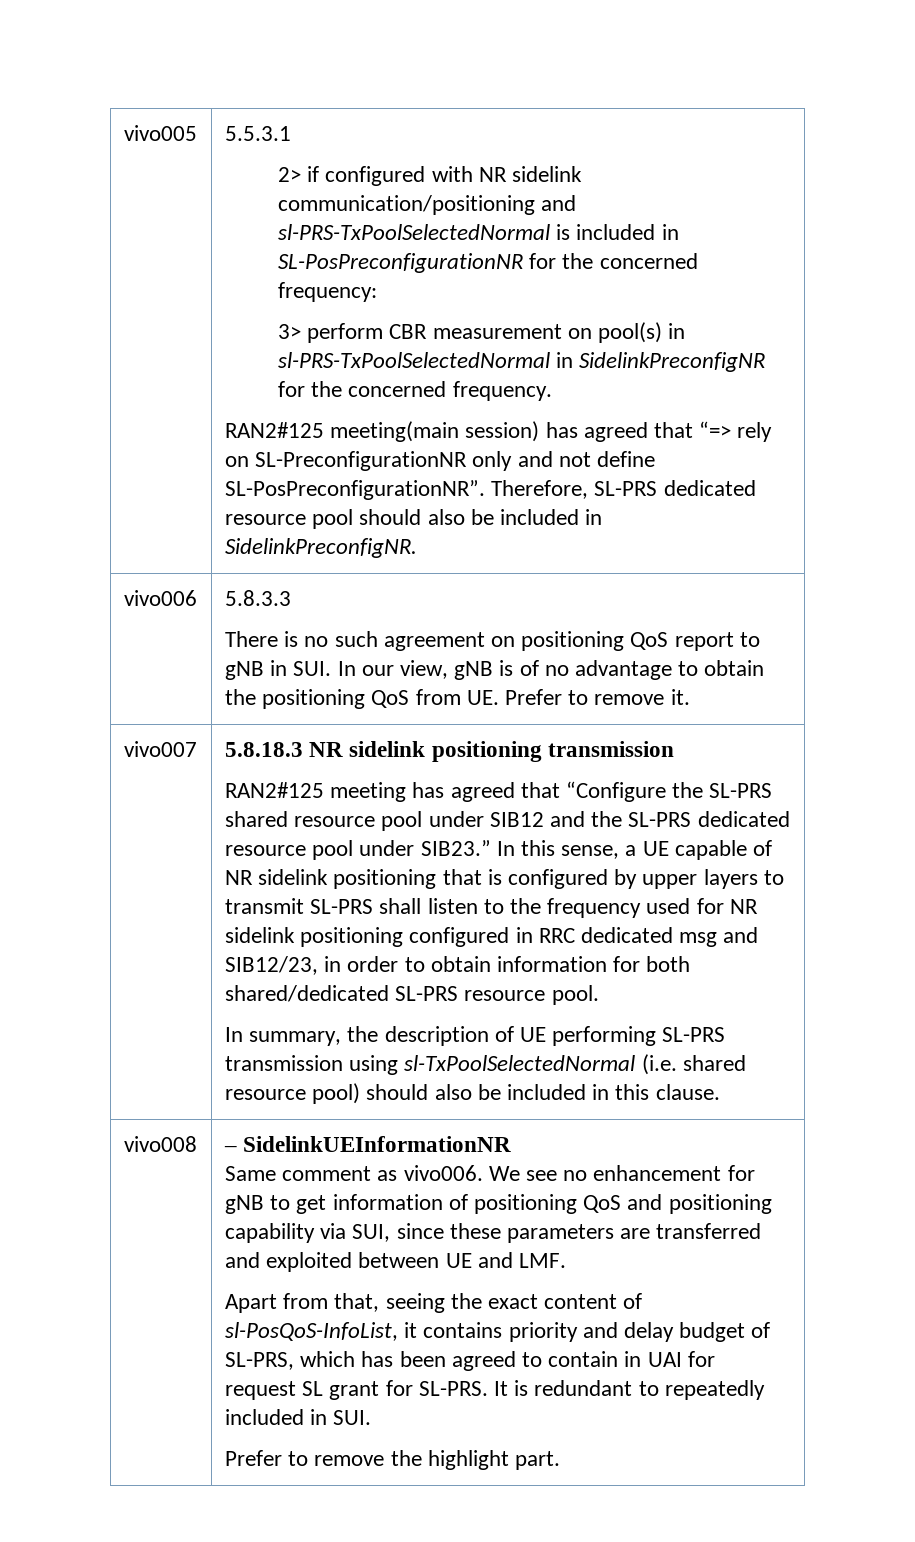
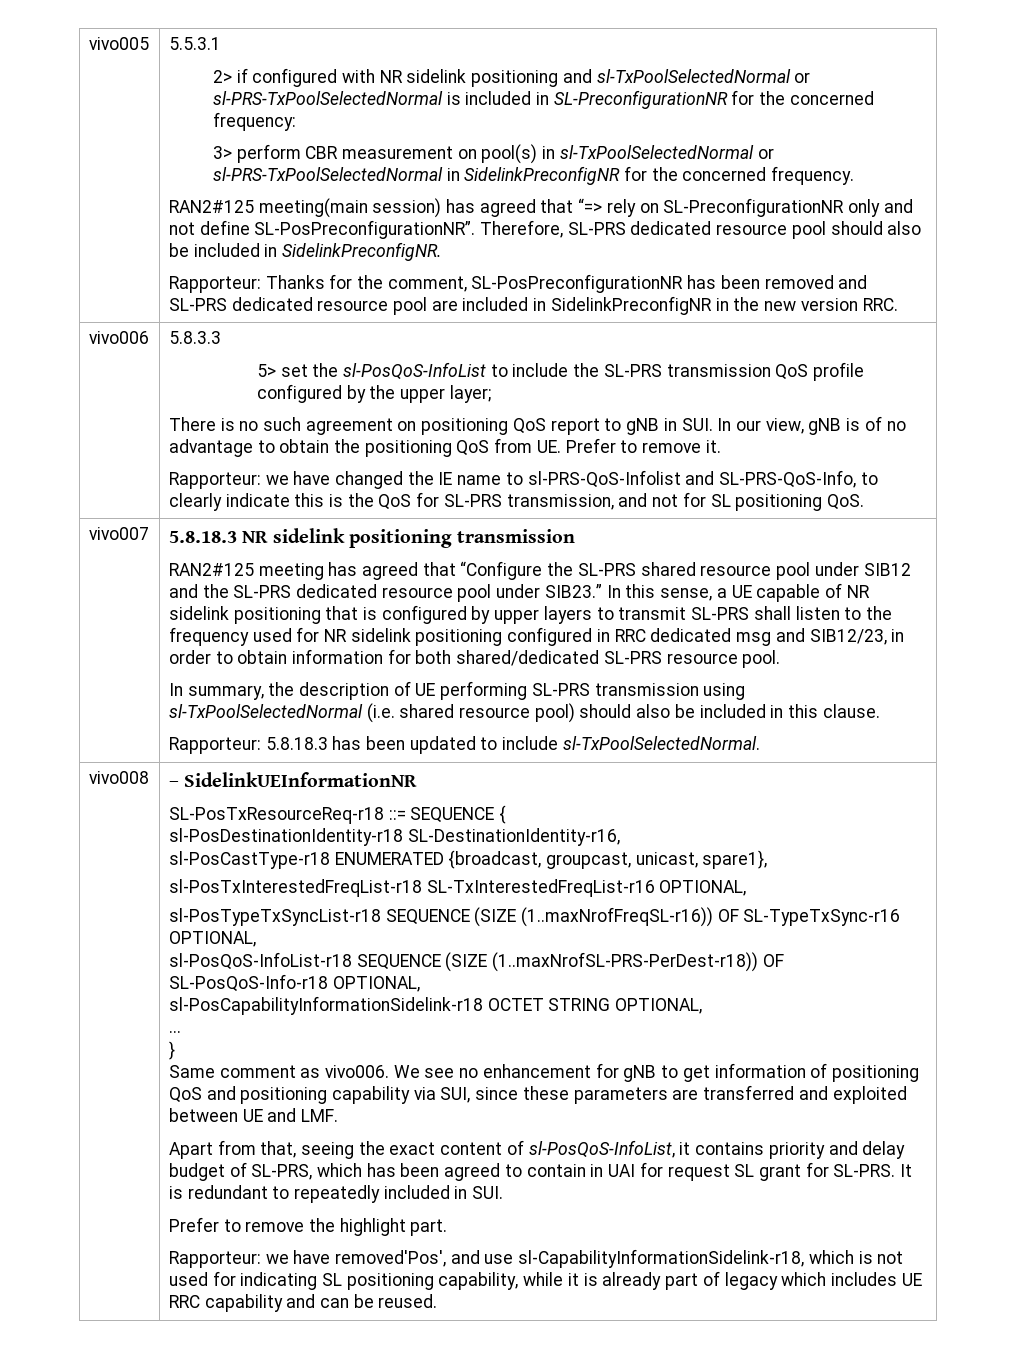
[277,195,577,215] communication/positioning and -> [471,69,811,87] positioning and sl-TxPoolSelectedNormal or
[277,253,523,273] SL-PosPreconfigurationNR -> [553,90,728,109] SL-PreconfigurationNR
(686, 331) none -> [559,145,774,159] sl-TxPoolSelectedNormal or
[123,590,197,606] [224,590,291,606] // vivo006 | 5.8.3.3 -> [168,274,868,293] [168,296,898,315] [88,331,149,344] [168,331,221,344] [256,362,865,381] [256,384,491,403] // Rapporteur: Thanks for the comment, SL-PosPreconfigurationNR has been removed and SL-PRS dedicated resource pool are included in SidelinkPreconfigNR in the new version RRC. // vivo006 | 5.8.3.3 // 5> set the sl-PosQoS-InfoList to include the SL-PRS transmission QoS profile configured by the upper layer;
(690, 697) none -> [168,470,878,489] [168,492,864,511] // Rapporteur: we have changed the IE name to sl-PRS-QoS-Infolist and SL-PRS-QoS-Info, to clearly indicate this is the QoS for SL-PRS transmission, and not for SL positioning QoS.
[123,1136,197,1152] [223,1136,512,1152] // vivo008 | – SidelinkUEInformationNR -> [168,736,760,754] [88,771,149,784] [168,772,418,787] [168,805,506,824] [168,828,620,846] [168,850,768,869] [168,879,747,897] [168,907,901,927] [168,931,256,947] [168,952,784,972] [168,974,420,992] [168,996,702,1015] [168,1030,181,1033] [168,1041,175,1060] // Rapporteur: 5.8.18.3 has been updated to include sl-TxPoolSelectedNormal. // vivo008 | – SidelinkUEInformationNR // SL-PosTxResourceReq-r18 ::= SEQUENCE { // sl-PosDestinationIdentity-r18 SL-DestinationIdentity-r16, // sl-PosCastType-r18 ENUMERATED {broadcast, groupcast, unicast, spare1}, // sl-PosTxInterestedFreqList-r18 SL-TxInterestedFreqList-r16 OPTIONAL, // sl-PosTypeTxSyncList-r18 SEQUENCE (SIZE (1..maxNrofFreqSL-r16)) OF SL-TypeTxSync-r16 OPTIONAL, // sl-PosQoS-InfoList-r18 SEQUENCE (SIZE (1..maxNrofSL-PRS-PerDest-r18)) OF SL-PosQoS-Info-r18 OPTIONAL, // sl-PosCapabilityInformationSidelink-r18 OCTET STRING OPTIONAL, // ... // }
(561, 1460) none -> [168,1249,904,1268] [168,1271,922,1290] [168,1294,438,1312] // Rapporteur: we have removed'Pos', and use sl-CapabilityInformationSidelink-r18, which is not used for indicating SL positioning capability, while it is already part of legacy which includes UE RRC capability and can be reused.

